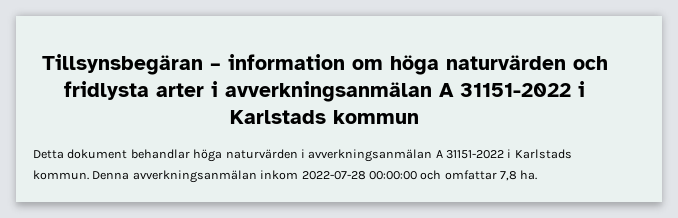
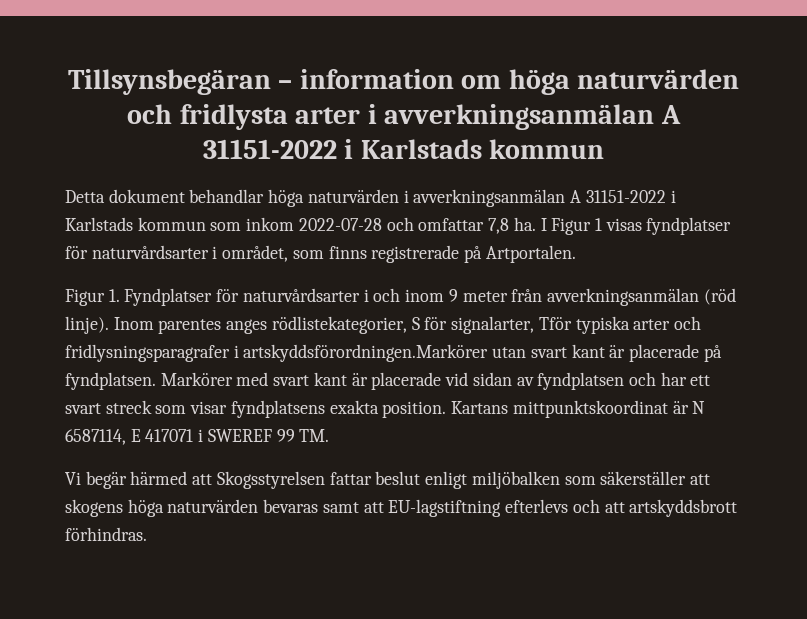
[33,170,257,183] kommun. Denna avverkningsanmälan -> [137,217,242,231] kommun som
[368,171,417,180] 00:00:00 -> (382, 224) none
(538, 175) none -> [540,217,732,235] [65,245,576,263] [65,288,736,306] [65,316,701,334] [65,344,722,362] [65,372,711,390] [65,400,706,418] [65,429,330,445] [65,471,710,489] [65,499,738,517] [65,527,147,541] I Figur 1 visas fyndplatser för naturvårdsarter i området, som finns registrerade på Artportalen. // Figur 1. Fyndplatser för naturvårdsarter i och inom 9 meter från avverkningsanmälan (röd linje). Inom parentes anges rödlistekategorier, S för signalarter, Tför typiska arter och fridlysningsparagrafer i artskyddsförordningen.Markörer utan svart kant är placerade på fyndplatsen. Markörer med svart kant är placerade vid sidan av fyndplatsen och har ett svart streck som visar fyndplatsens exakta position. Kartans mittpunktskoordinat är N 6587114, E 417071 i SWEREF 99 TM. // Vi begär härmed att Skogsstyrelsen fattar beslut enligt miljöbalken som säkerställer att skogens höga naturvärden bevaras samt att EU-lagstiftning efterlevs och att artskyddsbrott förhindras.

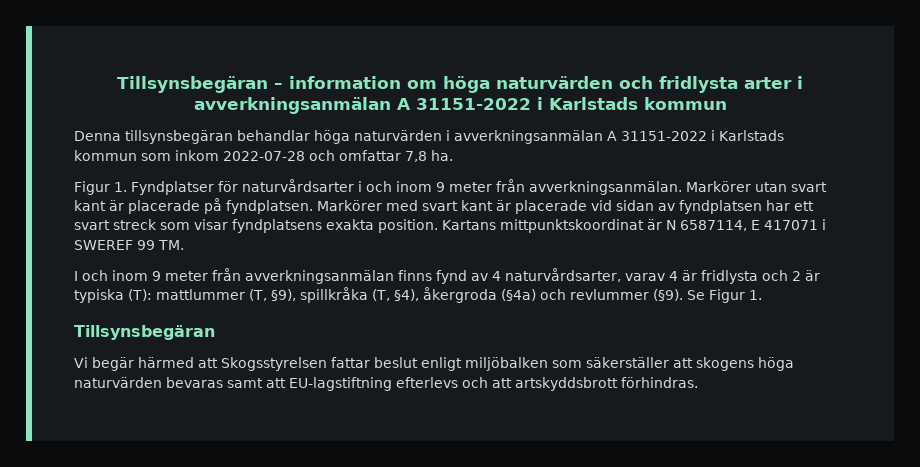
[65,189,185,203] Detta dokument -> [74,130,233,144] Denna tillsynsbegäran
[540,217,732,235] [65,245,576,263] I Figur 1 visas fyndplatser för naturvårdsarter i området, som finns registrerade på Artportalen. -> (453, 155) none
[546,288,736,306] [65,316,701,334] [65,344,489,362] avverkningsanmälan (röd linje). Inom parentes anges rödlistekategorier, S för signalarter, Tför typiska arter och fridlysningsparagrafer i artskyddsförordningen.Markörer -> [528,181,751,195] avverkningsanmälan. Markörer
[628,372,656,386] och -> (762, 207) none
(330, 435) none -> [74,268,820,284] [74,287,762,303] [74,325,215,340] // I och inom 9 meter från avverkningsanmälan finns fynd av 4 naturvårdsarter, varav 4 är fridlysta och 2 är typiska (T): mattlummer (T, §9), spillkråka (T, §4), åkergroda (§4a) och revlummer (§9). Se Figur 1. // Tillsynsbegäran

